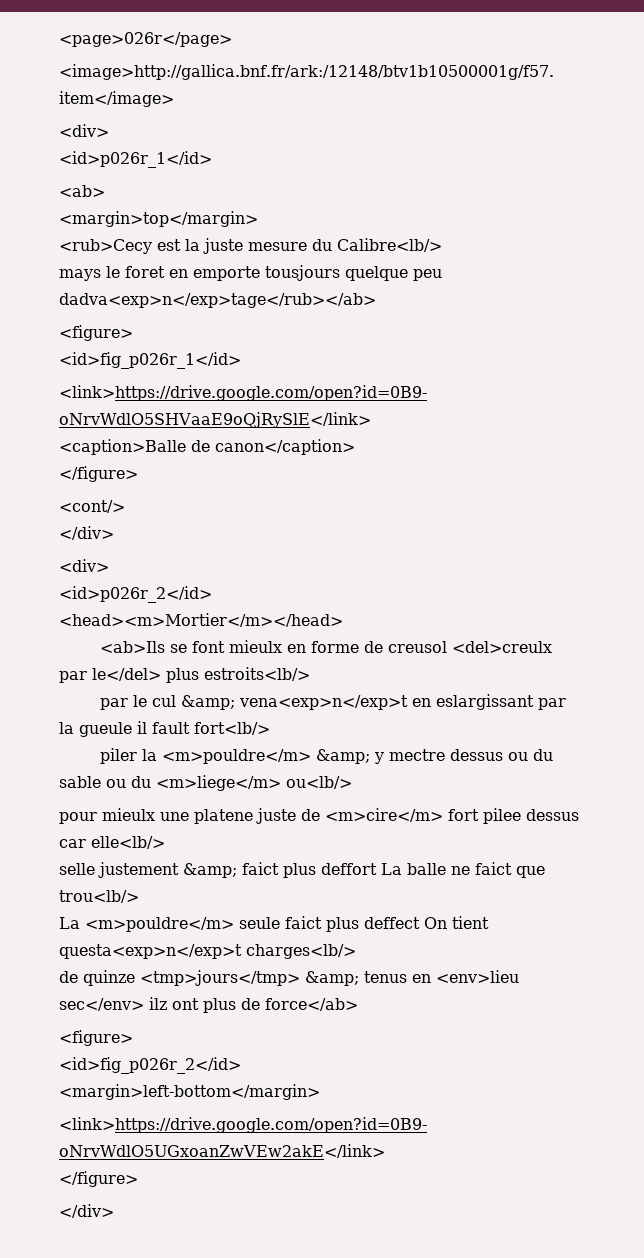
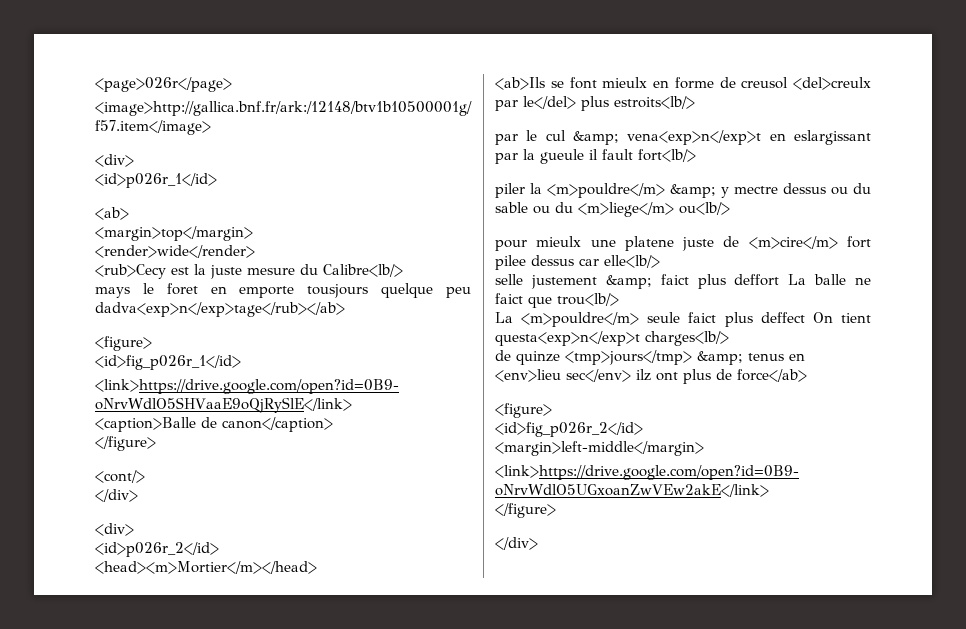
(258, 219) none -> [95,245,255,258] // <render>wide</render>
[59,1084,320,1100] <margin>left-bottom</margin> -> [495,441,704,456] <margin>left-middle</margin>

